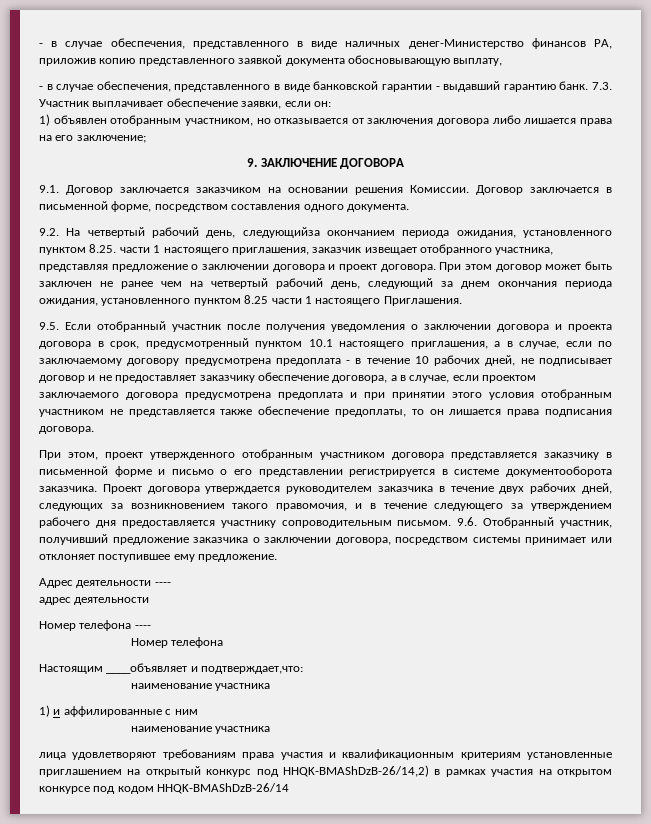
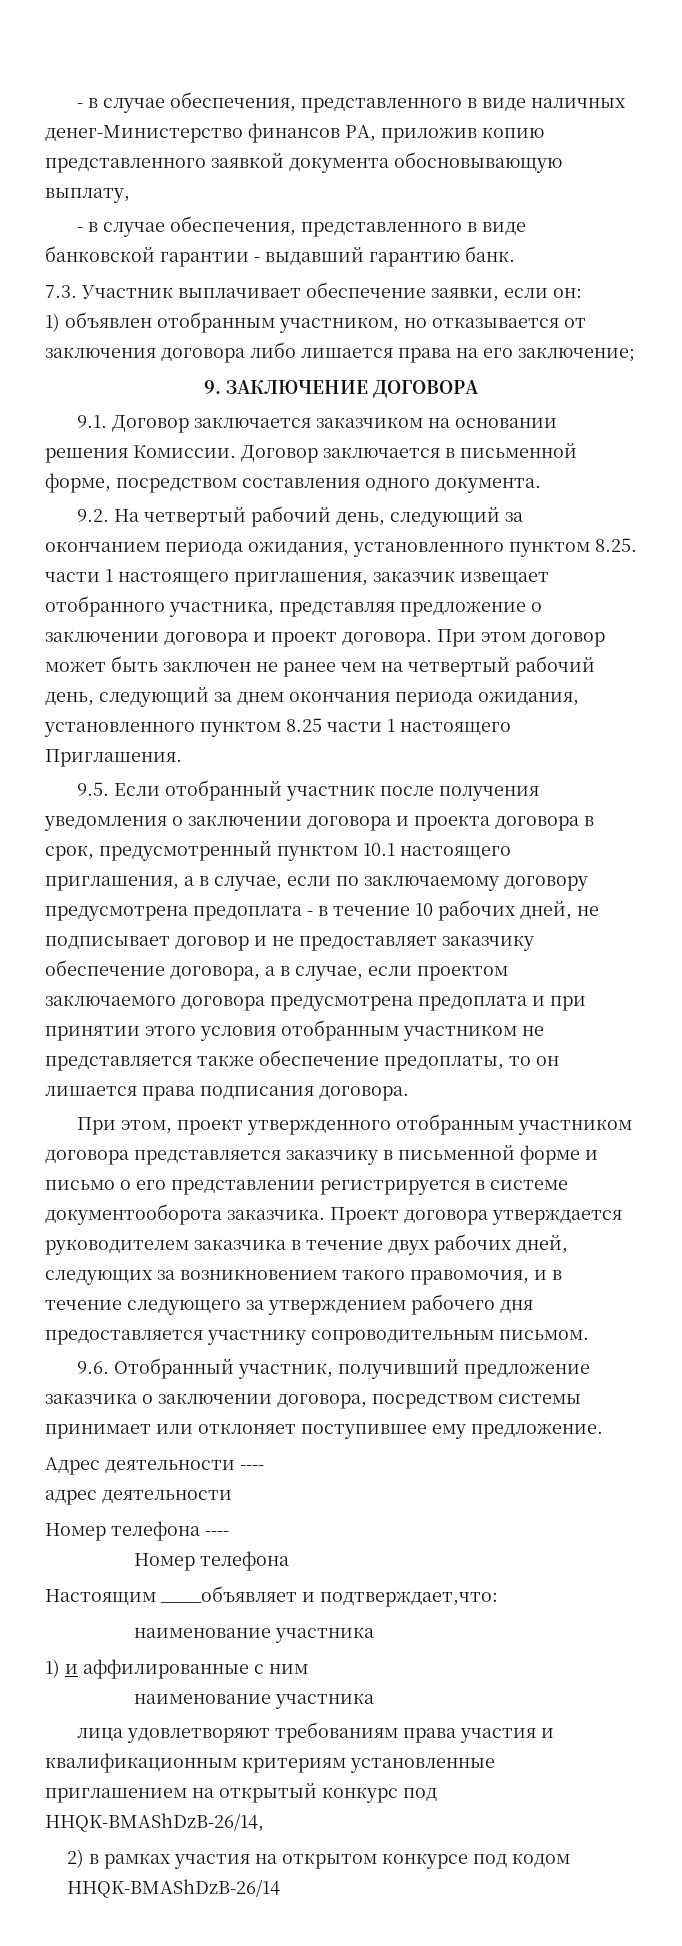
(589, 85) none -> (515, 254) //
[242,227,320,238] следующийза -> [389,507,523,527] следующий за
(452, 523) none -> (589, 1335) //
[283,765,429,777] HHQK-BMAShDzB-26/14,2) -> [45,1813,264,1832] [67,1849,85,1868] HHQK-BMAShDzB-26/14, // 2)

